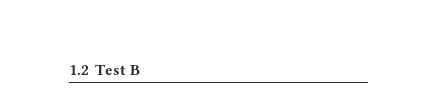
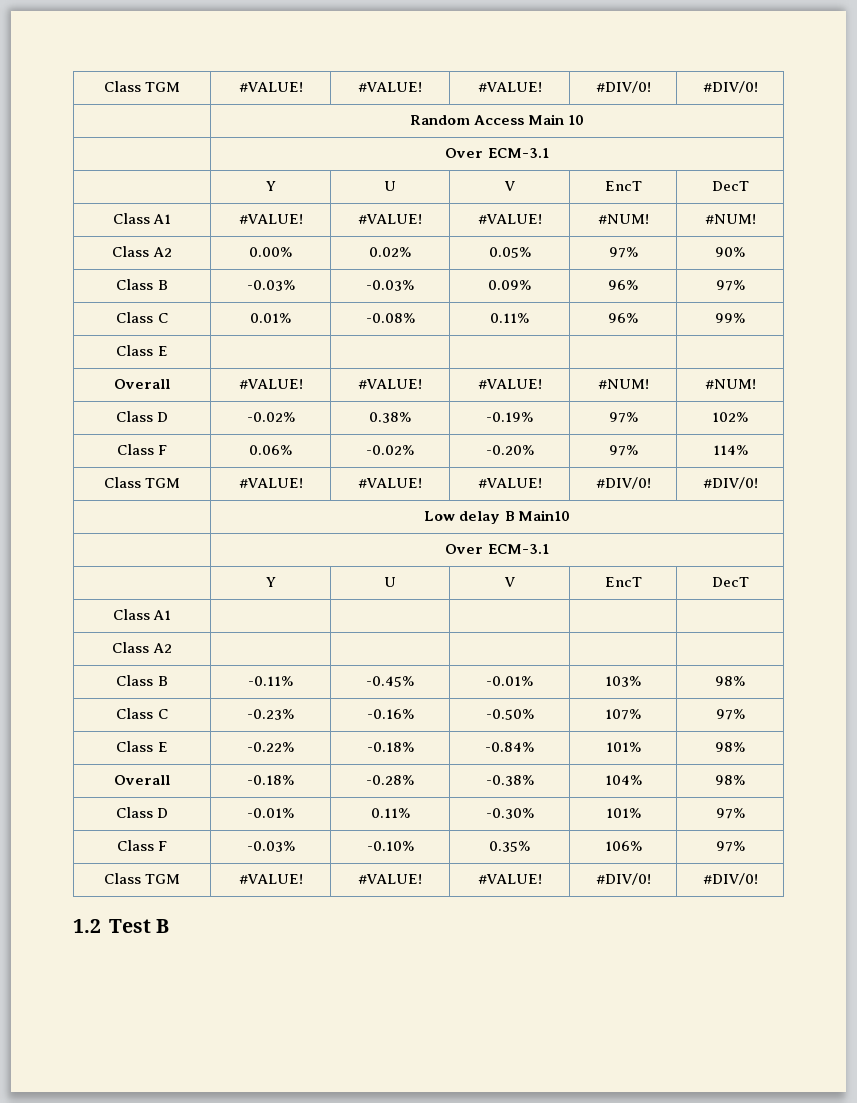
(69, 70) none -> [103,81,181,92] [238,82,303,92] [358,82,422,92] [477,82,542,92] [595,81,651,93] [702,81,758,93] [409,114,585,125] [445,148,549,158] [265,181,276,191] [384,181,396,191] [503,181,515,191] [604,181,642,191] [711,181,749,191] [112,213,172,224] [238,214,303,224] [358,214,422,224] [477,214,542,224] [597,214,649,224] [704,214,756,224] [112,246,172,257] [249,247,292,257] [369,247,411,257] [488,247,531,258] [608,247,638,258] [715,247,745,257] [116,279,168,290] [246,280,295,291] [366,280,414,291] [488,280,531,290] [608,280,638,290] [715,280,745,291] [116,312,168,323] [250,313,291,323] [365,313,415,323] [490,313,529,323] [608,313,638,323] [715,313,745,323] [116,345,168,356] [114,379,170,389] [238,379,303,389] [358,379,422,389] [477,379,542,389] [597,379,649,389] [704,379,756,389] [115,411,169,422] [246,412,295,422] [369,412,411,423] [486,412,533,422] [608,412,638,423] [712,412,748,422] [116,444,168,455] [249,445,292,455] [366,445,414,455] [485,445,534,455] [608,445,638,456] [712,445,748,455] [103,477,181,488] [238,478,303,488] [358,478,422,488] [477,478,542,488] [595,477,651,489] [702,477,758,489] [424,510,570,524] [445,544,549,554] [265,577,276,587] [384,577,396,587] [503,577,515,587] [604,577,642,587] [711,577,749,587] [112,609,172,620] [112,642,172,653] [116,675,168,686] [248,676,293,686] [366,676,414,687] [486,676,533,686] [605,676,641,687] [715,676,745,686] [116,708,168,719] [247,709,294,720] [366,709,414,719] [485,709,534,720] [605,709,641,720] [715,709,745,720] [116,741,168,752] [247,742,294,752] [366,742,414,752] [485,742,534,752] [605,742,641,752] [715,742,745,752] [114,775,170,785] [247,775,294,785] [366,775,414,785] [485,775,534,786] [604,775,642,785] [715,775,745,785] [115,807,169,818] [247,808,294,818] [370,808,410,818] [485,808,534,819] [605,808,641,818] [715,808,745,819] [116,840,168,851] [246,841,295,852] [366,841,414,851] [489,841,530,852] [604,841,642,851] [715,841,745,852] [103,873,181,884] [238,874,303,884] [358,874,422,884] [477,874,542,884] [595,873,651,885] [702,873,758,885] Class TGM | #VALUE! | #VALUE! | #VALUE! | #DIV/0! | #DIV/0! // | Random Access Main 10 // | Over ECM-3.1 // | Y | U | V | EncT | DecT // Class A1 | #VALUE! | #VALUE! | #VALUE! | #NUM! | #NUM! // Class A2 | 0.00% | 0.02% | 0.05% | 97% | 90% // Class B | -0.03% | -0.03% | 0.09% | 96% | 97% // Class C | 0.01% | -0.08% | 0.11% | 96% | 99% // Class E | | | | | // Overall | #VALUE! | #VALUE! | #VALUE! | #NUM! | #NUM! // Class D | -0.02% | 0.38% | -0.19% | 97% | 102% // Class F | 0.06% | -0.02% | -0.20% | 97% | 114% // Class TGM | #VALUE! | #VALUE! | #VALUE! | #DIV/0! | #DIV/0! // | Low delay B Main10 // | Over ECM-3.1 // | Y | U | V | EncT | DecT // Class A1 | | | | | // Class A2 | | | | | // Class B | -0.11% | -0.45% | -0.01% | 103% | 98% // Class C | -0.23% | -0.16% | -0.50% | 107% | 97% // Class E | -0.22% | -0.18% | -0.84% | 101% | 98% // Overall | -0.18% | -0.28% | -0.38% | 104% | 98% // Class D | -0.01% | 0.11% | -0.30% | 101% | 97% // Class F | -0.03% | -0.10% | 0.35% | 106% | 97% // Class TGM | #VALUE! | #VALUE! | #VALUE! | #DIV/0! | #DIV/0! //

